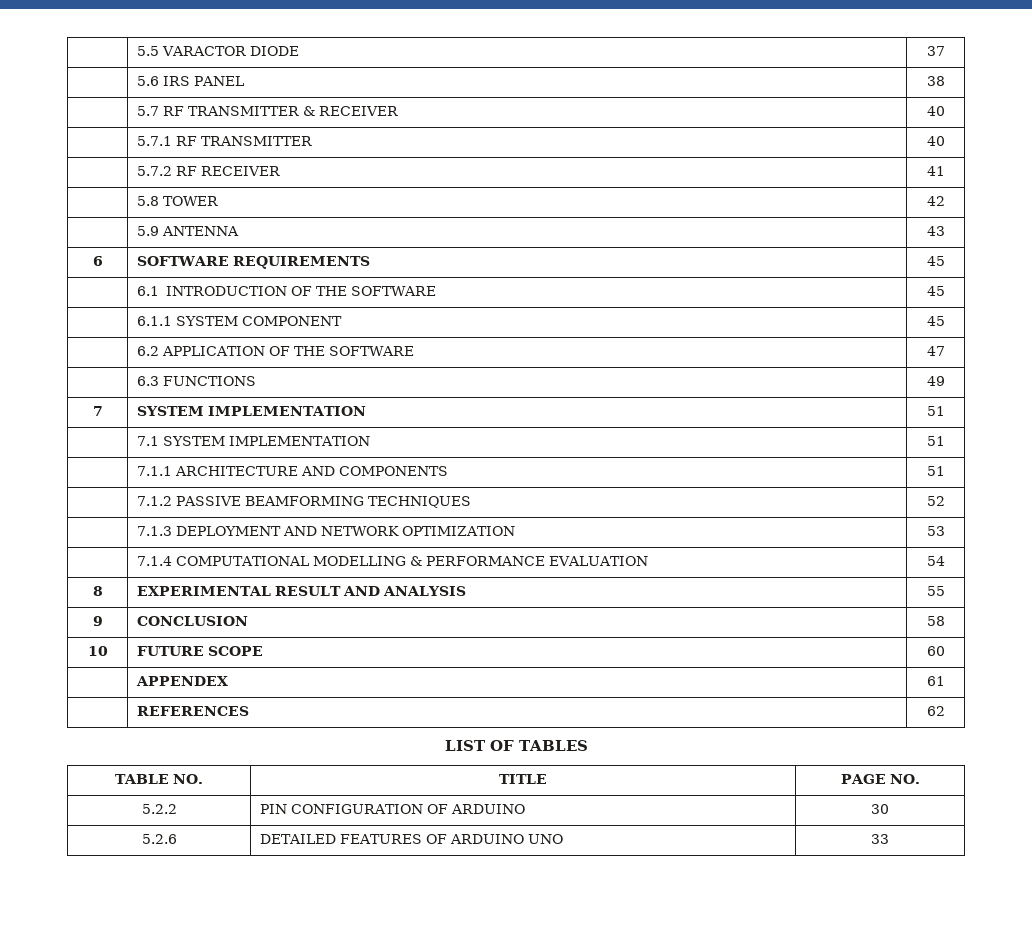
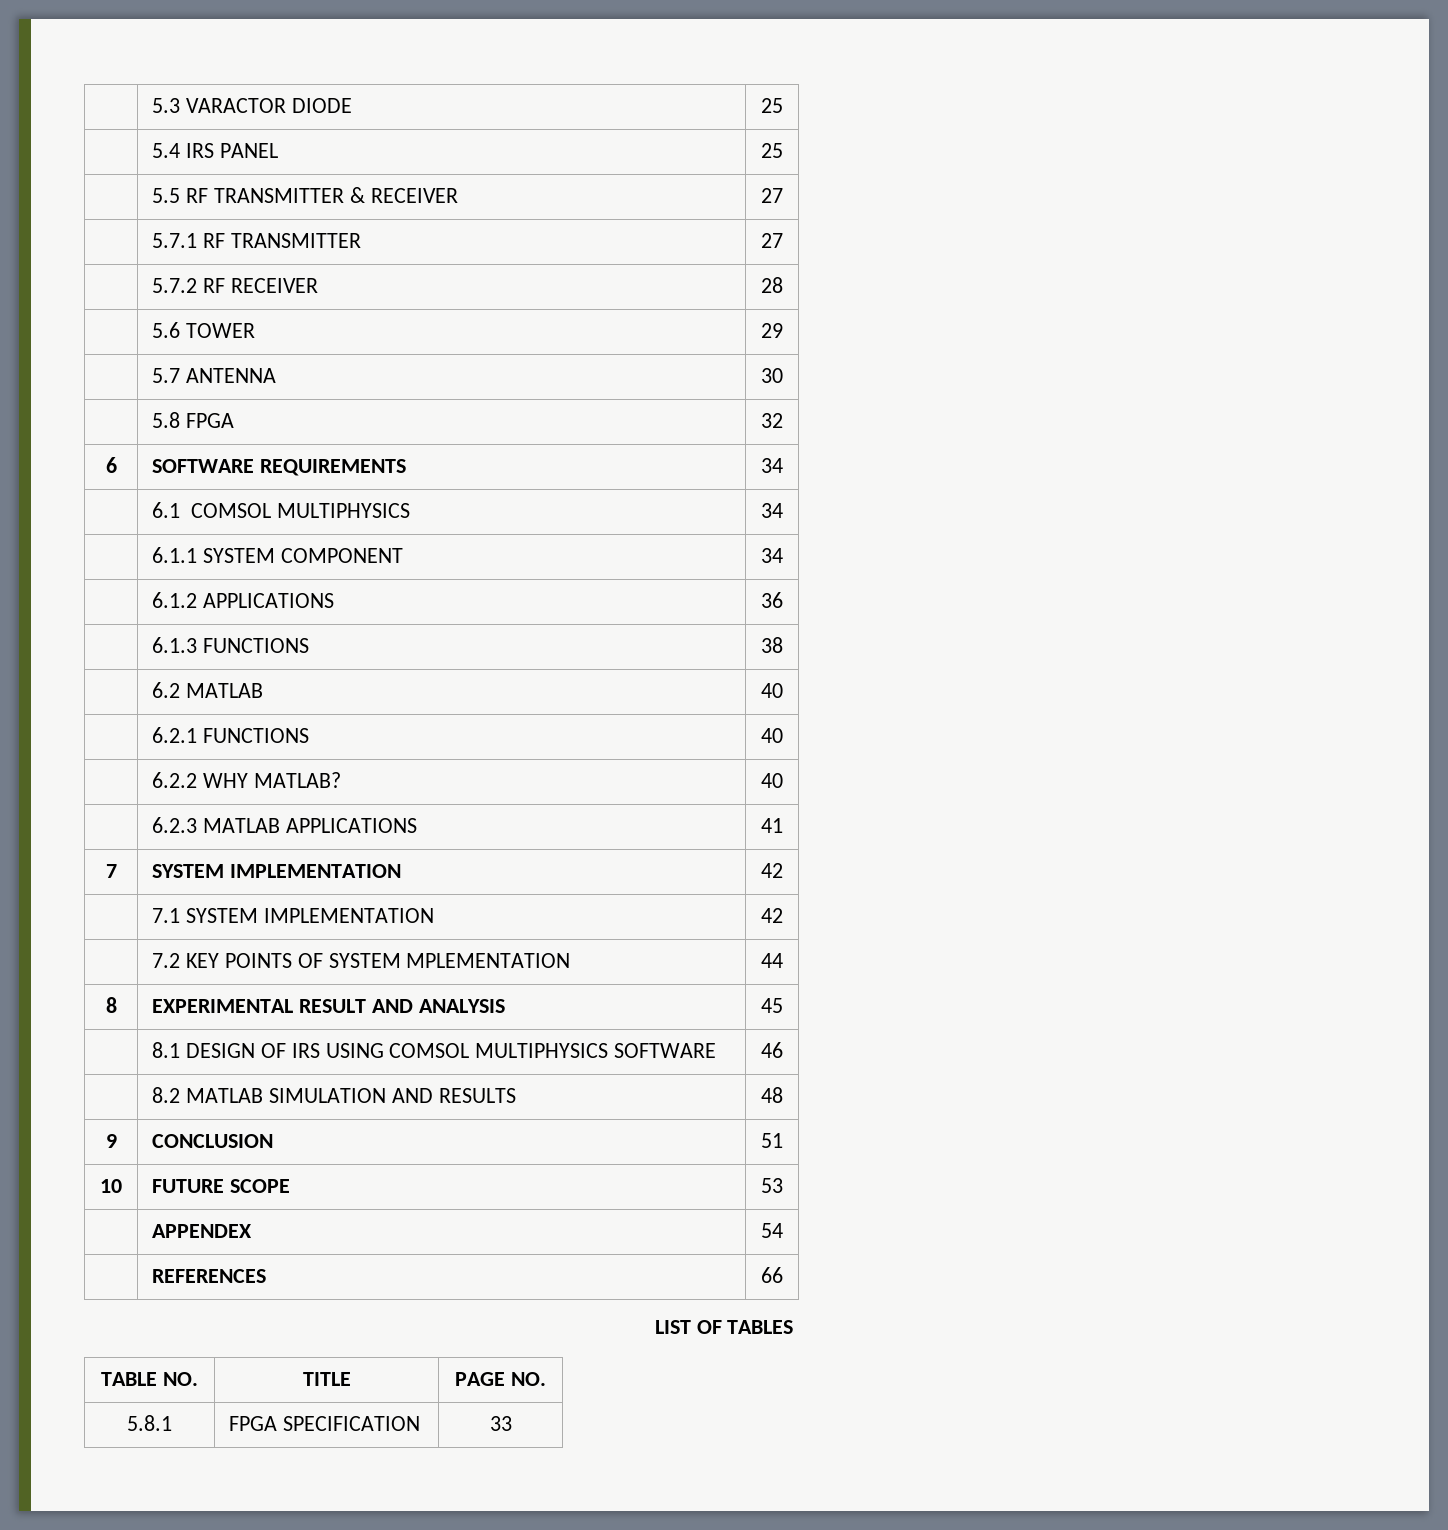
[137,46,160,56] | 5.5 -> [152,98,181,113] | 5.3
[926,46,945,56] [137,76,160,86] 37 // | 5.6 -> [761,98,783,113] [152,143,181,158] 25 // | 5.4
[926,76,945,86] [137,106,160,116] 38 // | 5.7 -> [761,143,783,158] [152,188,181,203] 25 // | 5.5
[926,106,945,116] 40 -> [761,188,783,203] 27
[926,136,945,146] 40 -> [761,233,783,248] 27
[926,166,945,176] [137,196,219,206] [926,196,945,206] [137,226,240,236] [926,226,945,236] 41 // | 5.8 TOWER | 42 // | 5.9 ANTENNA | 43 -> [761,277,783,293] [152,322,256,338] [761,323,783,338] [152,368,277,383] [761,368,783,383] [152,412,235,428] [761,413,783,428] 28 // | 5.6 TOWER | 29 // | 5.7 ANTENNA | 30 // | 5.8 FPGA | 32
[926,256,945,266] 45 -> [761,458,783,473] 34
[165,286,436,296] [926,286,945,296] [137,316,343,326] [926,316,945,326] [137,346,415,356] [926,346,945,356] [137,376,257,386] [926,376,945,386] INTRODUCTION OF THE SOFTWARE | 45 // | 6.1.1 SYSTEM COMPONENT | 45 // | 6.2 APPLICATION OF THE SOFTWARE | 47 // | 6.3 FUNCTIONS | 49 -> [191,503,410,518] [761,503,783,518] [152,547,403,563] [761,548,783,563] [152,592,335,608] [761,592,783,608] [152,637,310,653] [761,637,783,653] [152,682,264,698] [761,683,783,698] [152,727,310,743] [761,728,783,743] [152,772,341,788] [761,773,783,788] [152,817,417,833] [761,818,783,833] COMSOL MULTIPHYSICS | 34 // | 6.1.1 SYSTEM COMPONENT | 34 // | 6.1.2 APPLICATIONS | 36 // | 6.1.3 FUNCTIONS | 38 // | 6.2 MATLAB | 40 // | 6.2.1 FUNCTIONS | 40 // | 6.2.2 WHY MATLAB? | 40 // | 6.2.3 MATLAB APPLICATIONS | 41
[926,406,945,416] 51 -> [761,863,783,878] 42
[926,436,945,446] [137,466,449,476] [926,466,945,476] [137,496,472,508] [926,496,945,506] [137,526,516,536] [926,526,945,536] [137,556,649,566] [926,556,945,566] 51 // | 7.1.1 ARCHITECTURE AND COMPONENTS | 51 // | 7.1.2 PASSIVE BEAMFORMING TECHNIQUES | 52 // | 7.1.3 DEPLOYMENT AND NETWORK OPTIMIZATION | 53 // | 7.1.4 COMPUTATIONAL MODELLING & PERFORMANCE EVALUATION | 54 -> [761,908,783,923] [152,953,571,968] [761,953,783,968] 42 // | 7.2 KEY POINTS OF SYSTEM MPLEMENTATION | 44
[926,586,945,596] 55 -> [761,998,783,1013] [152,1042,716,1058] [761,1042,783,1058] [152,1087,516,1103] [761,1087,783,1103] 45 // | 8.1 DESIGN OF IRS USING COMSOL MULTIPHYSICS SOFTWARE | 46 // | 8.2 MATLAB SIMULATION AND RESULTS | 48
[926,616,945,626] 58 -> [761,1133,783,1148] 51
[926,646,945,656] 60 -> [761,1178,783,1193] 53
[926,676,945,686] 61 -> [761,1223,783,1238] 54
[926,706,945,716] 62 -> [761,1267,783,1283] 66
[141,804,177,814] [260,804,526,814] [871,804,889,814] [141,834,177,844] [260,834,564,844] 5.2.2 | PIN CONFIGURATION OF ARDUINO | 30 // 5.2.6 | DETAILED FEATURES OF ARDUINO UNO -> [127,1415,172,1431] [229,1416,421,1431] 5.8.1 | FPGA SPECIFICATION

